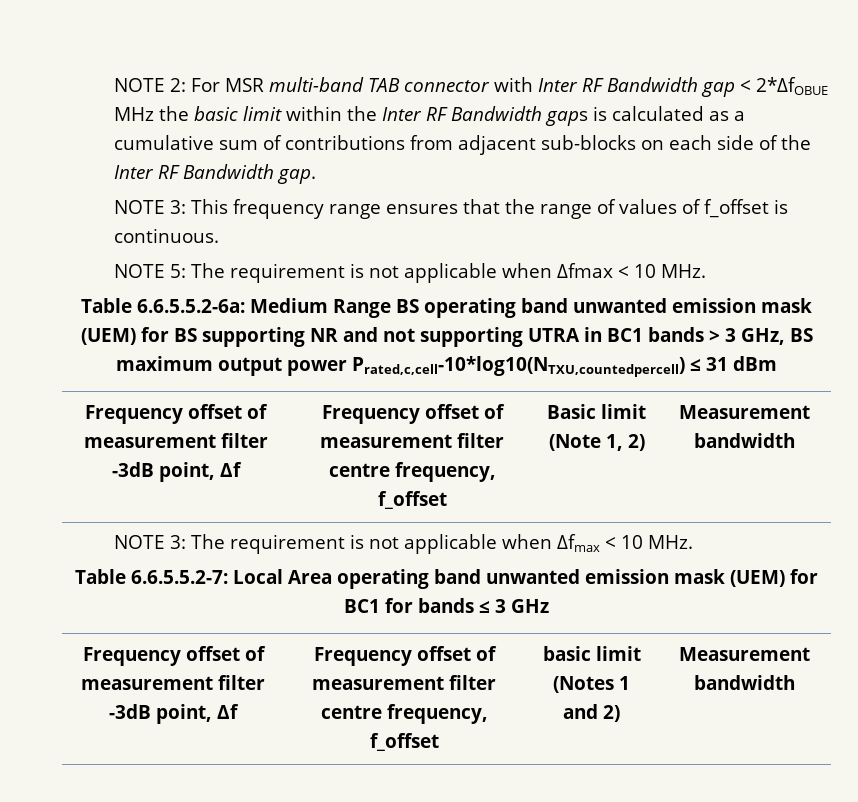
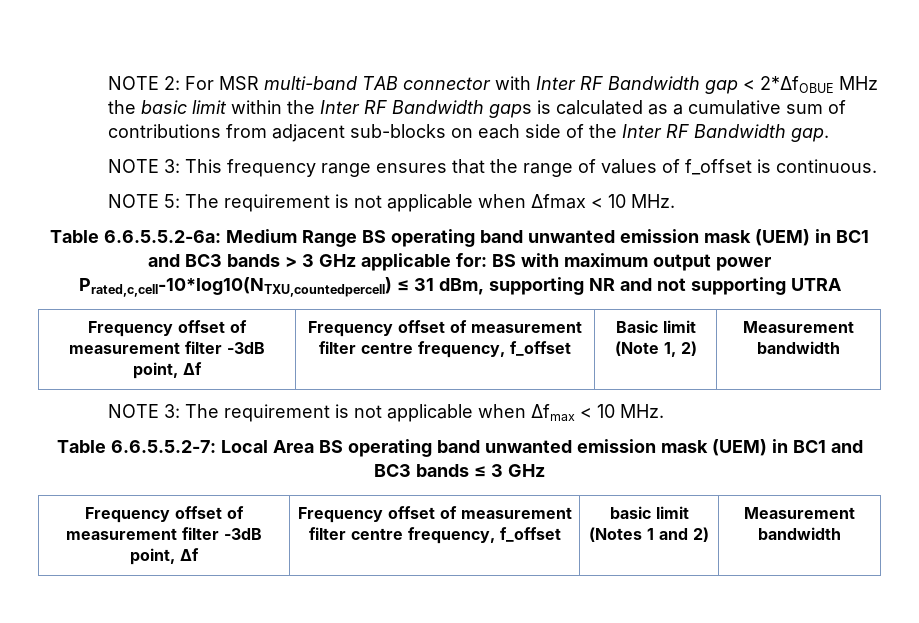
[140,327,197,342] for BS -> [815,229,869,243] [148,253,771,271] [78,277,484,297] in BC1 and BC3 bands > 3 GHz applicable for: BS with maximum output power Prated,c,cell-10*log10(NTXU,countedpercell) ≤ 31 dBm,
[583,327,813,345] [116,356,777,377] in BC1 bands > 3 GHz, BS maximum output power Prated,c,cell-10*log10(NTXU,countedpercell) ≤ 31 dBm -> (841, 284) none
[336,569,818,589] [344,598,413,613] operating band unwanted emission mask (UEM) for BC1 for -> [318,439,863,457] [374,464,411,477] BS operating band unwanted emission mask (UEM) in BC1 and BC3

